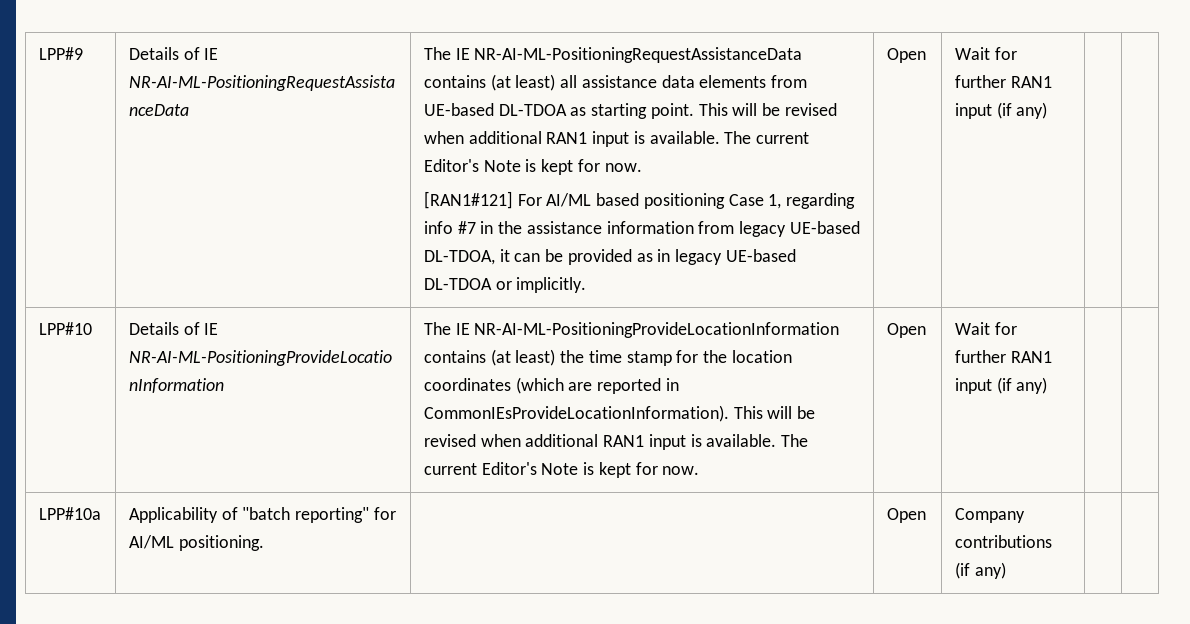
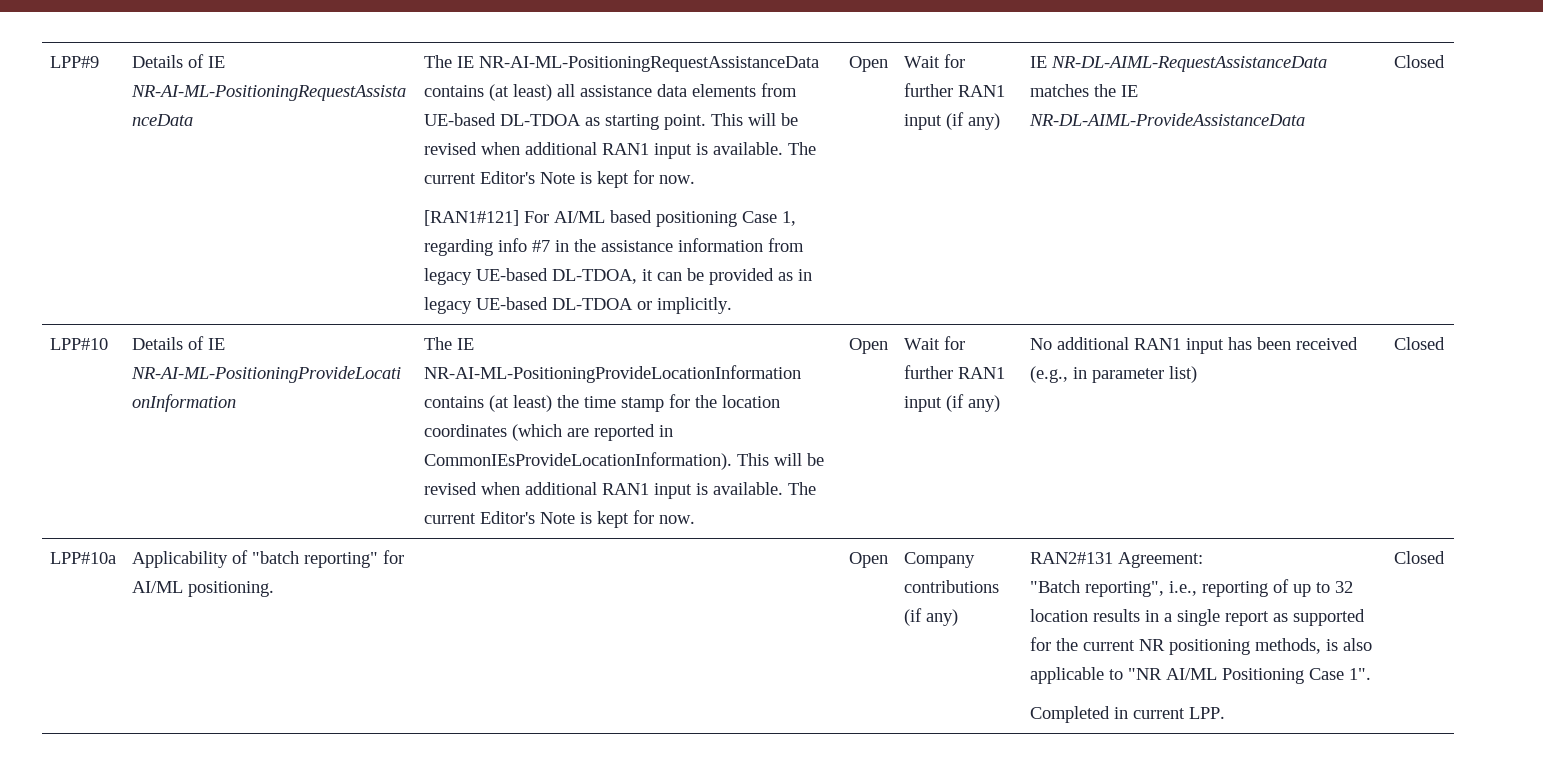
(1048, 110) | -> [1029,56,1327,72] [1029,84,1138,97] [1028,113,1305,126] [1393,55,1445,68] IE NR-DL-AIML-RequestAssistanceData matches the IE NR-DL-AIML-ProvideAssistanceData | Closed
(1048, 385) | -> [1029,337,1358,354] [1029,366,1197,383] [1393,337,1445,350] No additional RAN1 input has been received (e.g., in parameter list) | Closed
(1006, 570) | -> [1029,552,1203,568] [1029,579,1353,597] [1029,609,1365,626] [1029,637,1372,655] [1029,667,1371,684] [1029,706,1225,723] [1393,551,1445,564] RAN2#131 Agreement: // "Batch reporting", i.e., reporting of up to 32 location results in a single report as supported for the current NR positioning methods, is also applicable to "NR AI/ML Positioning Case 1". // Completed in current LPP. | Closed

